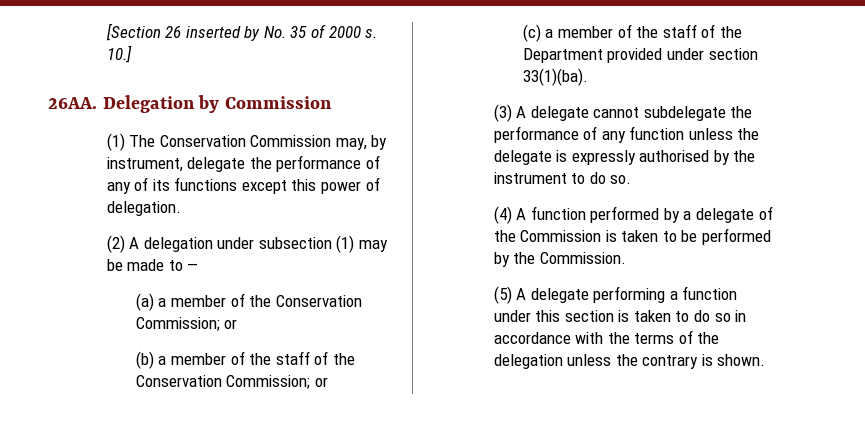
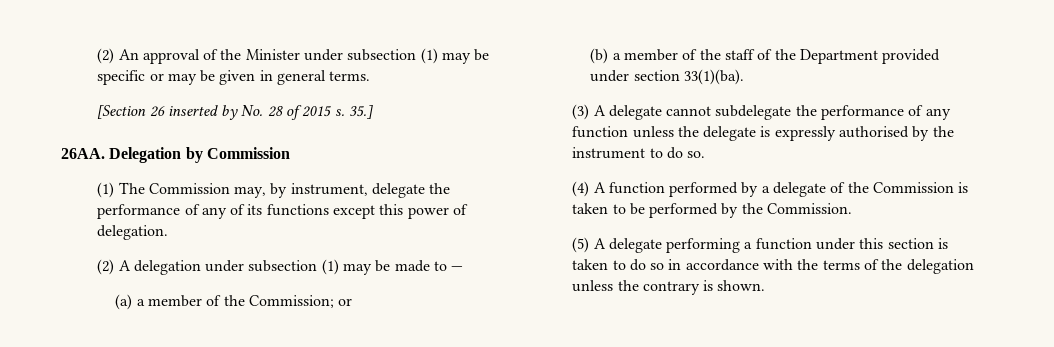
(105, 32) none -> [97,48,490,64] [97,70,371,85] (2) An approval of the Minister under subsection (1) may be specific or may be given in general terms. //
[290,24,378,38] [106,45,132,63] 35 of 2000 s. 10.] -> [267,105,374,120] 28 of 2015 s. 35.]
[159,135,246,147] Conservation -> (145, 188) none
[275,295,362,307] Conservation -> (245, 300) none
[135,375,328,389] [522,24,742,42] Conservation Commission; or // (c) a member of the staff of the -> (796, 54) none

